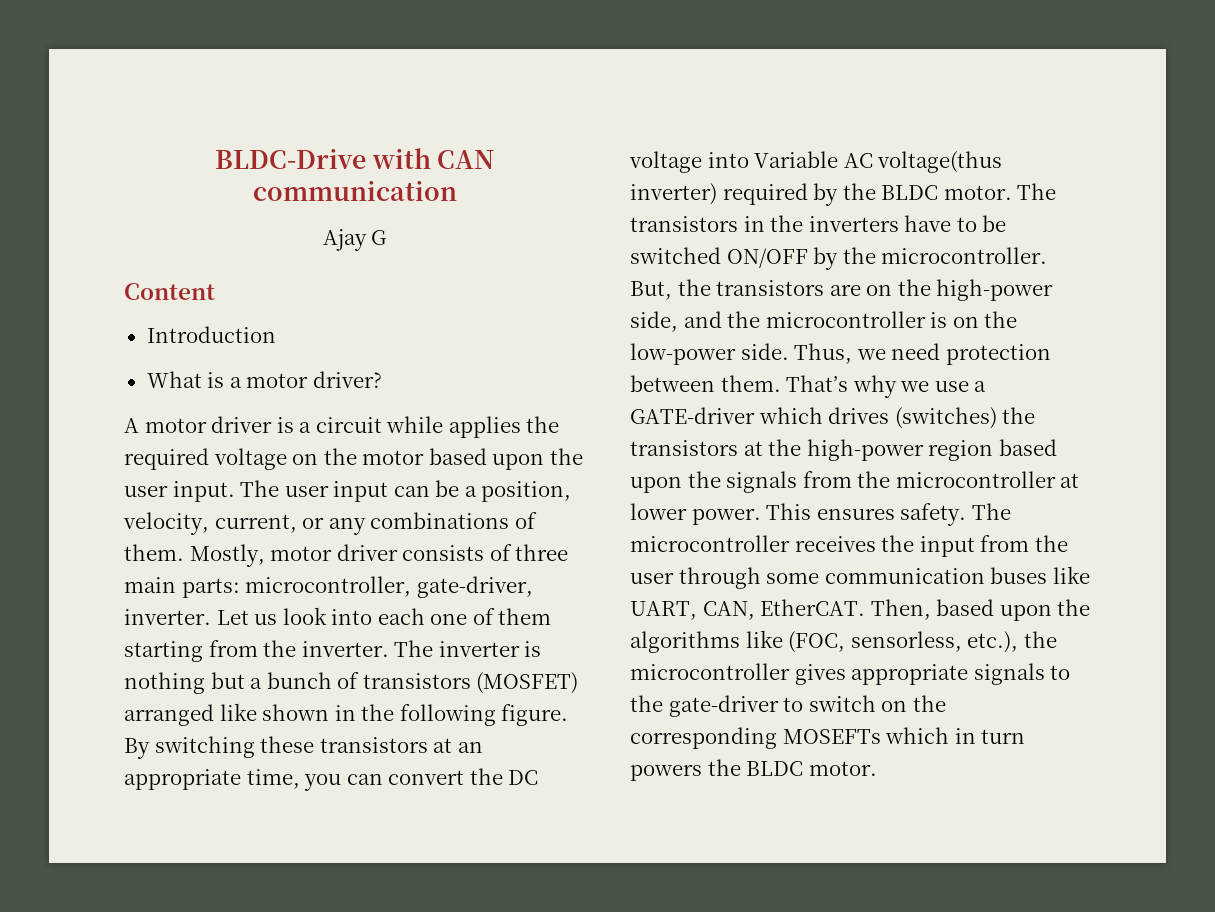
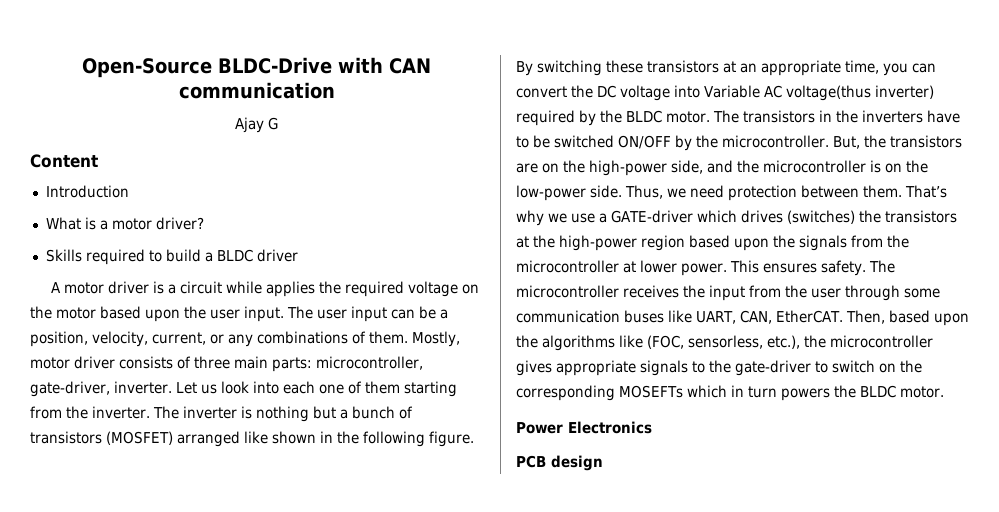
(214, 159) none -> [82,58,212,78] Open-Source
(382, 379) none -> [45,249,298,265] // Skills required to build a BLDC driver
(877, 768) none -> [516,421,652,434] [516,455,603,471] // Power Electronics // PCB design

